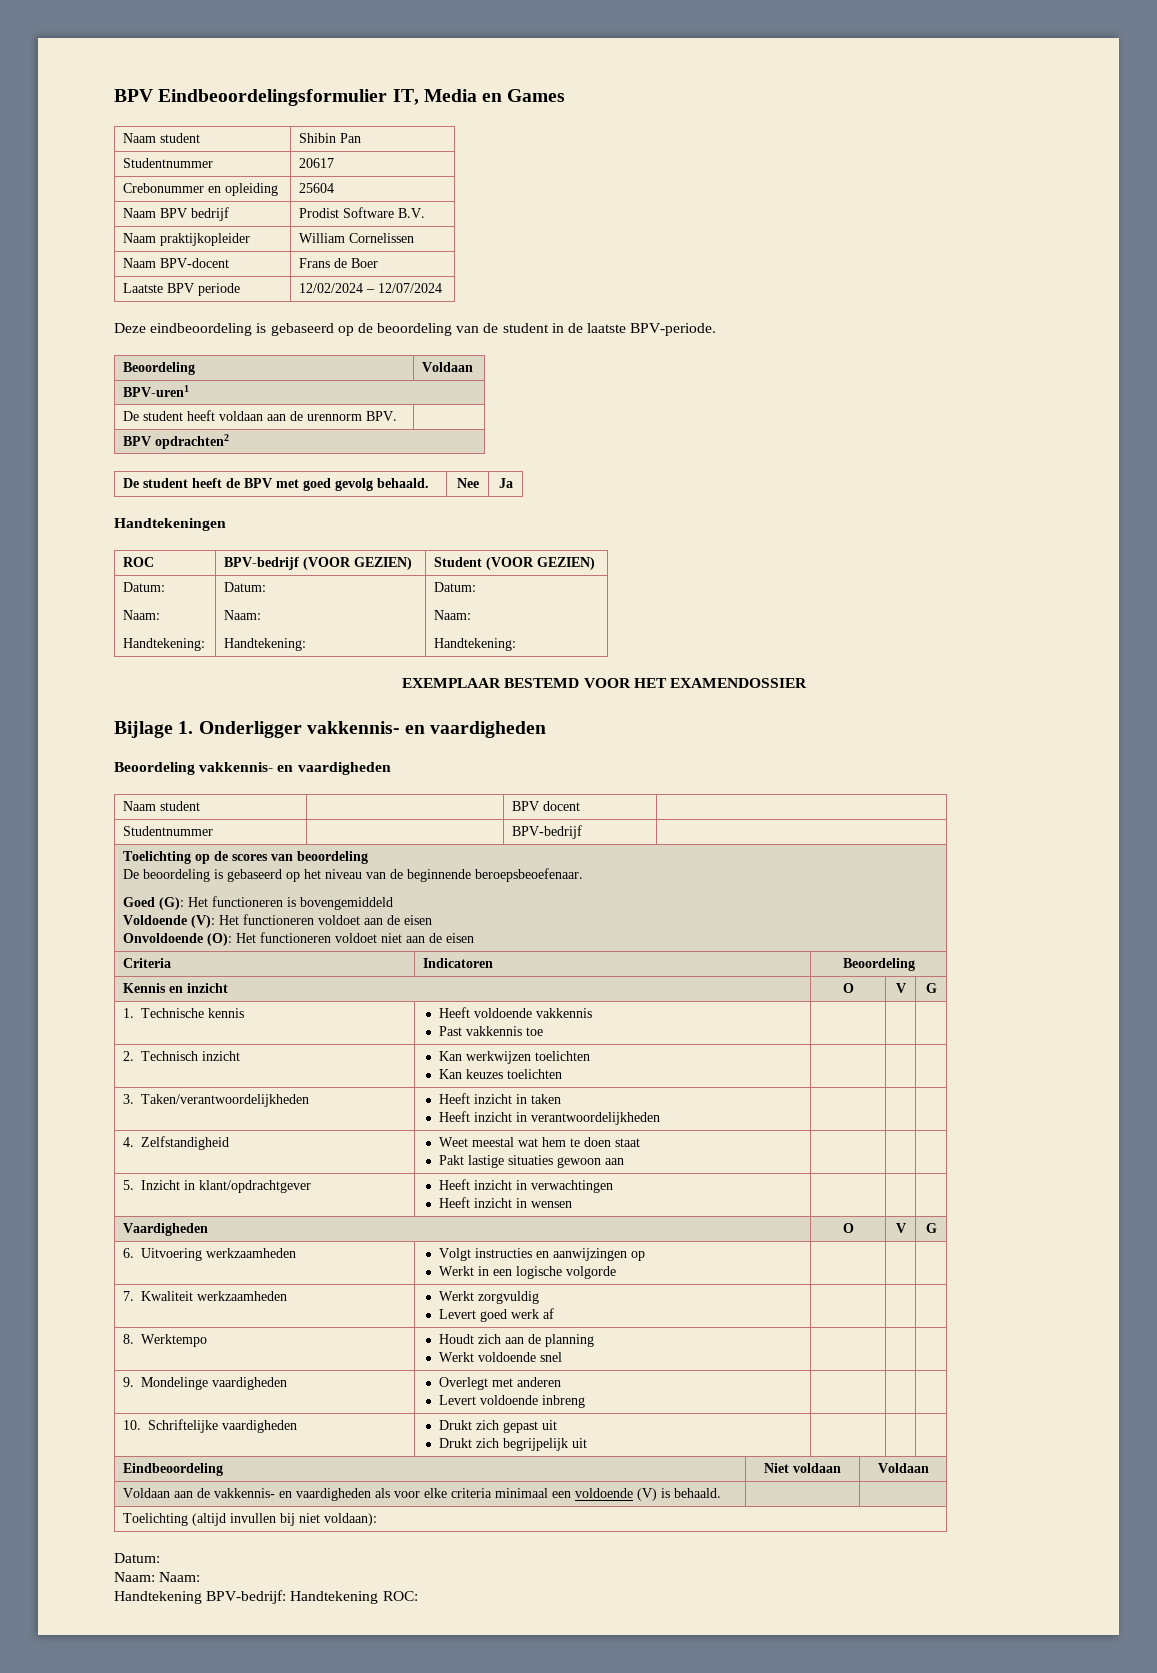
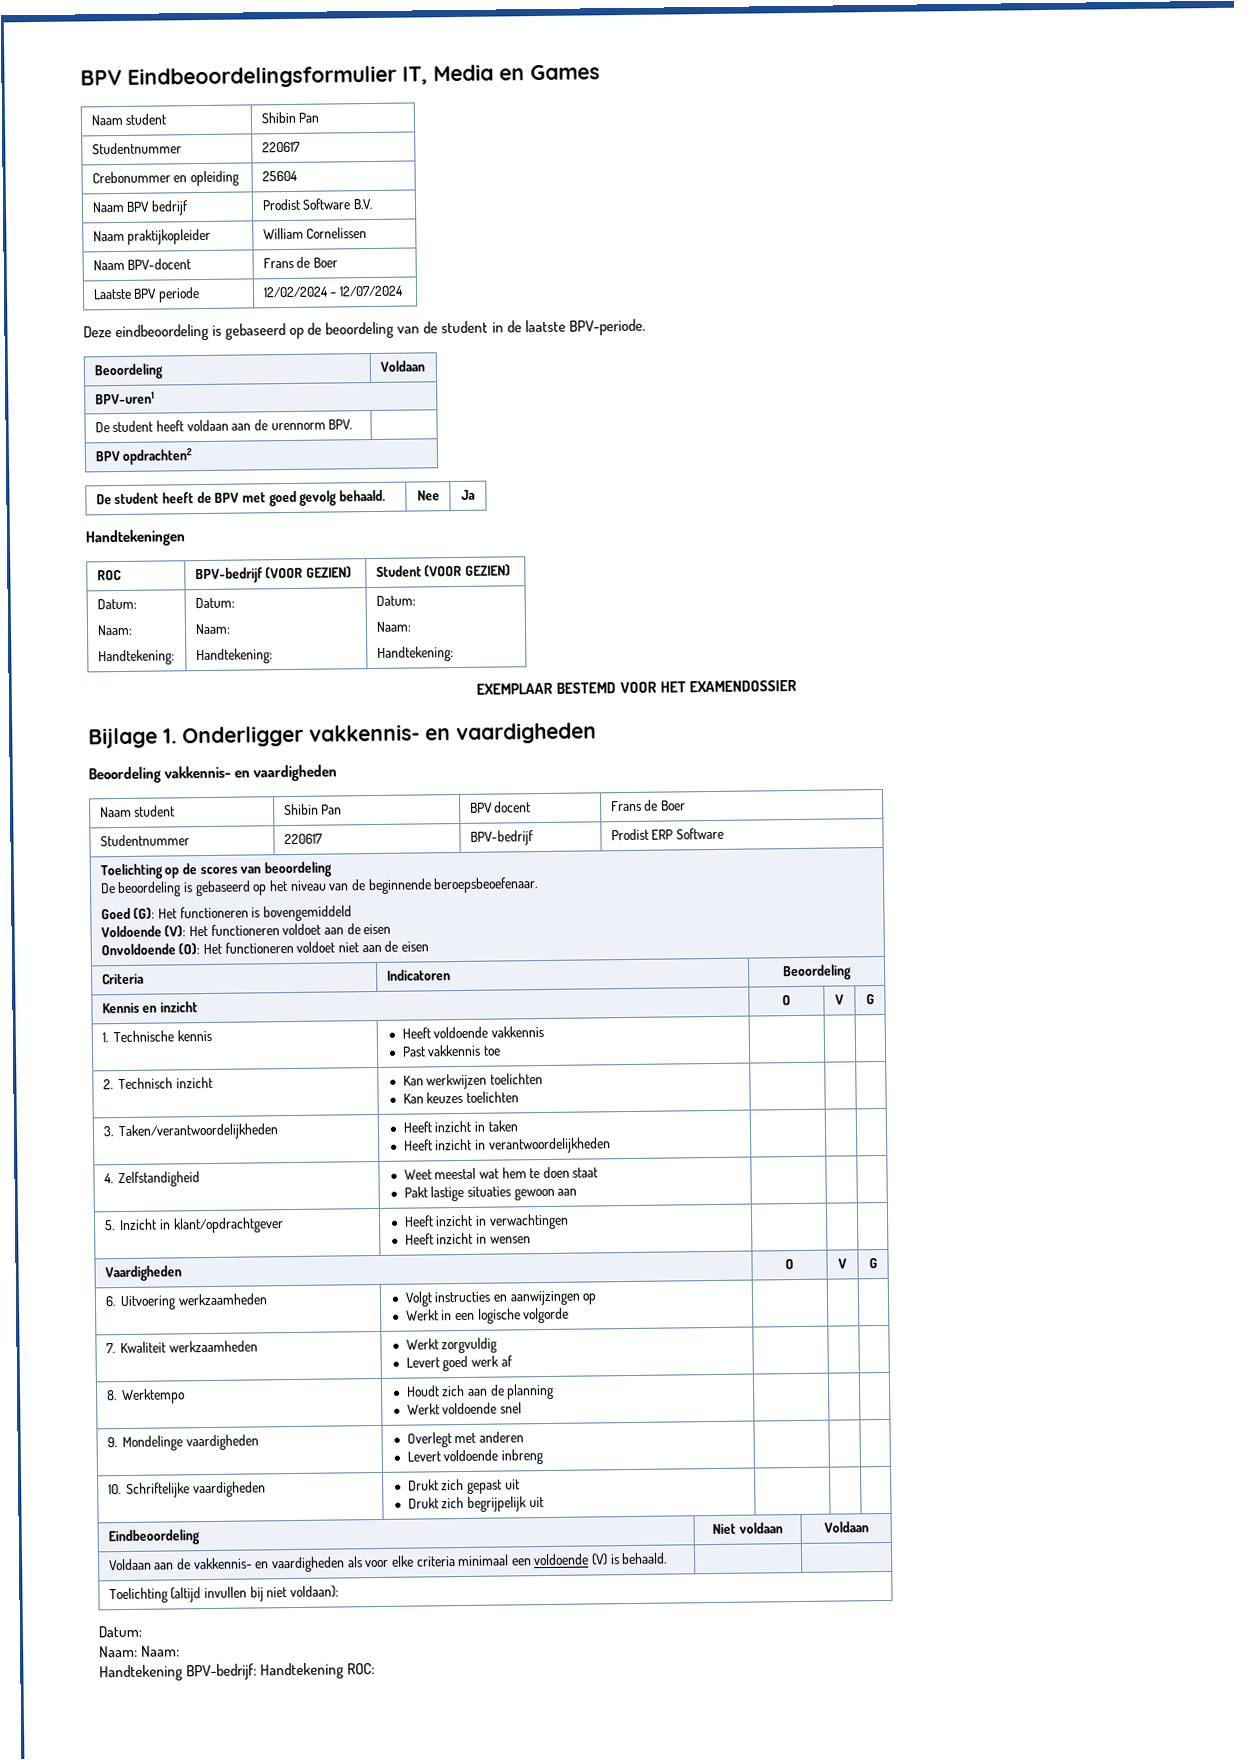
[299,158,335,168] 20617 -> [261,141,301,153] 220617
(201, 806) none -> [283,803,343,816] Shibin Pan
[123,826,214,836] // Studentnummer | -> [610,799,687,812] [99,834,190,847] [283,833,323,845] Frans de Boer // Studentnummer | 220617
(583, 832) none -> [610,827,725,841] Prodist ERP Software

